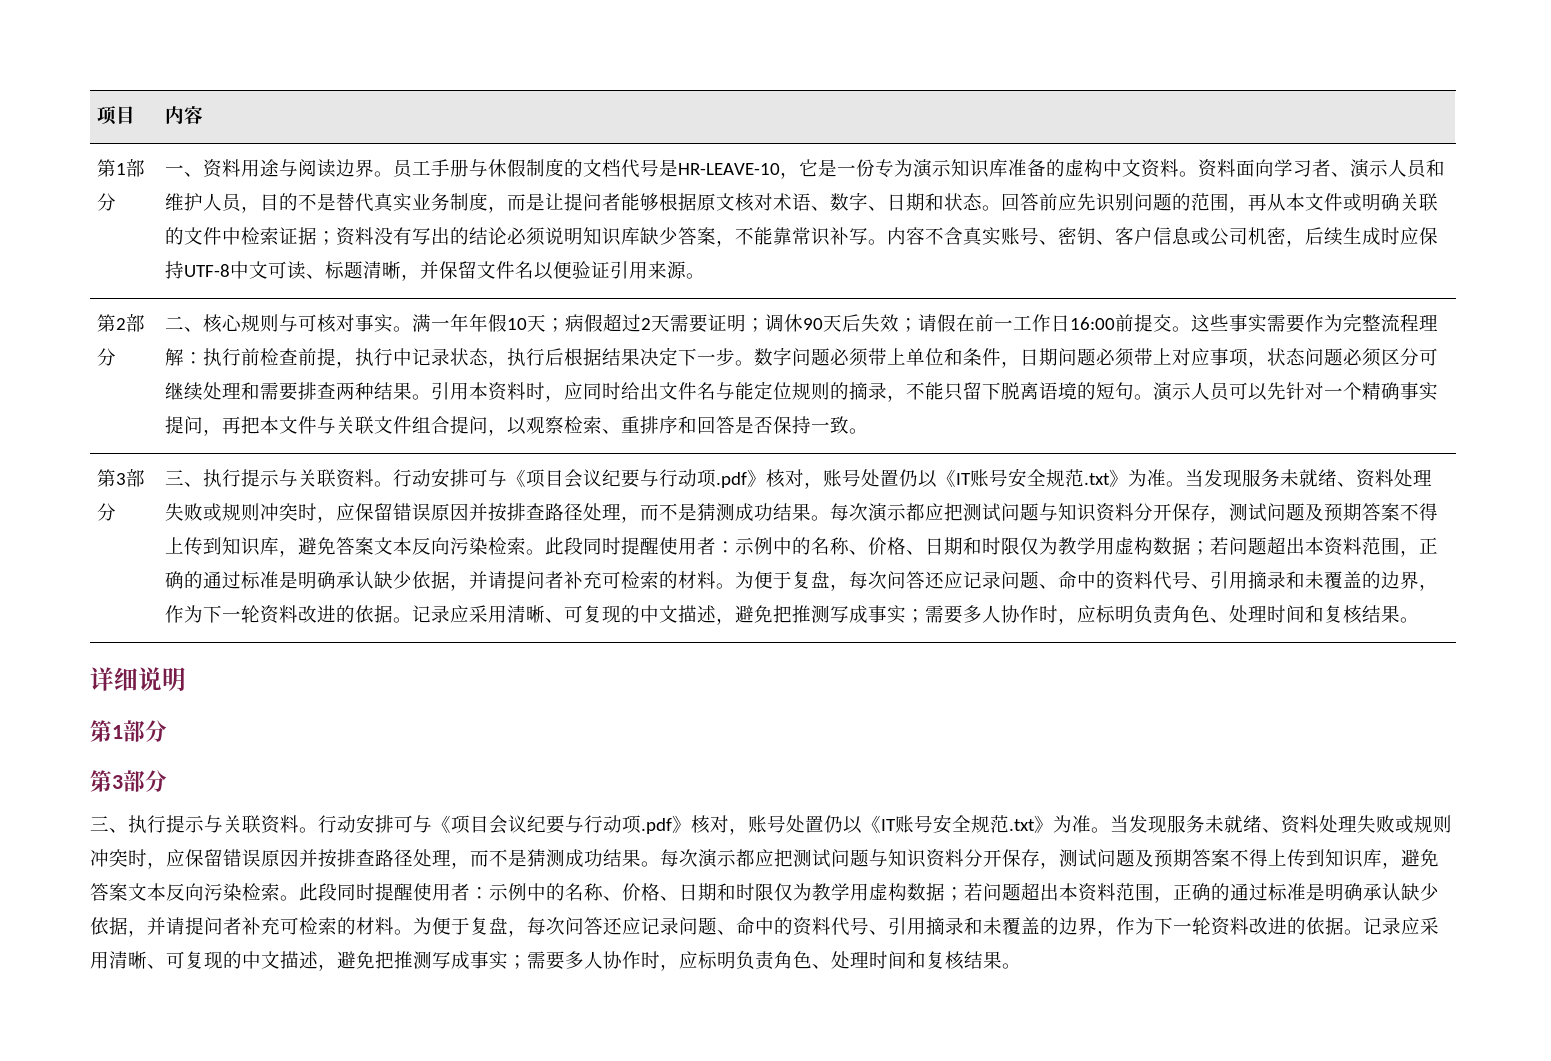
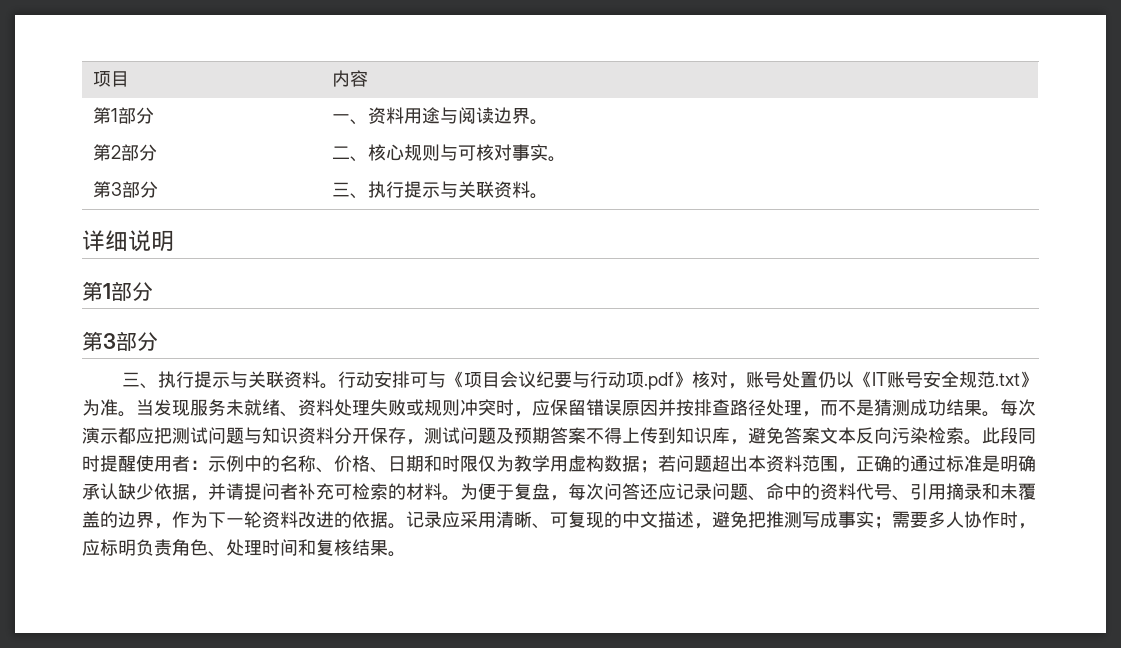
[393,159,1446,179] [165,192,1439,213] [165,227,1439,247] [165,261,706,281] 员工手册与休假制度的文档代号是HR-LEAVE-10，它是一份专为演示知识库准备的虚构中文资料。资料面向学习者、演示人员和维护人员，目的不是替代真实业务制度，而是让提问者能够根据原文核对术语、数字、日期和状态。回答前应先识别问题的范围，再从本文件或明确关联的文件中检索证据；资料没有写出的结论必须说明知识库缺少答案，不能靠常识补写。内容不含真实账号、密钥、客户信息或公司机密，后续生成时应保持UTF-8中文可读、标题清晰，并保留文件名以便验证引用来源。 -> (549, 122) none
[412,313,1439,333] [165,347,1439,368] [165,381,1439,402] [165,416,869,436] 满一年年假10天；病假超过2天需要证明；调休90天后失效；请假在前一工作日16:00前提交。这些事实需要作为完整流程理解：执行前检查前提，执行中记录状态，执行后根据结果决定下一步。数字问题必须带上单位和条件，日期问题必须带上对应事项，状态问题必须区分可继续处理和需要排查两种结果。引用本资料时，应同时给出文件名与能定位规则的摘录，不能只留下脱离语境的短句。演示人员可以先针对一个精确事实提问，再把本文件与关联文件组合提问，以观察检索、重排序和回答是否保持一致。 -> (567, 159) none
[393,468,1433,489] [165,503,1439,523] [165,536,1439,557] [165,571,1439,591] [165,605,1420,625] 行动安排可与《项目会议纪要与行动项.pdf》核对，账号处置仍以《IT账号安全规范.txt》为准。当发现服务未就绪、资料处理失败或规则冲突时，应保留错误原因并按排查路径处理，而不是猜测成功结果。每次演示都应把测试问题与知识资料分开保存，测试问题及预期答案不得上传到知识库，避免答案文本反向污染检索。此段同时提醒使用者：示例中的名称、价格、日期和时限仅为教学用虚构数据；若问题超出本资料范围，正确的通过标准是明确承认缺少依据，并请提问者补充可检索的材料。为便于复盘，每次问答还应记录问题、命中的资料代号、引用摘录和未覆盖的边界，作为下一轮资料改进的依据。记录应采用清晰、可复现的中文描述，避免把推测写成事实；需要多人协作时，应标明负责角色、处理时间和复核结果。 -> (549, 196) none

